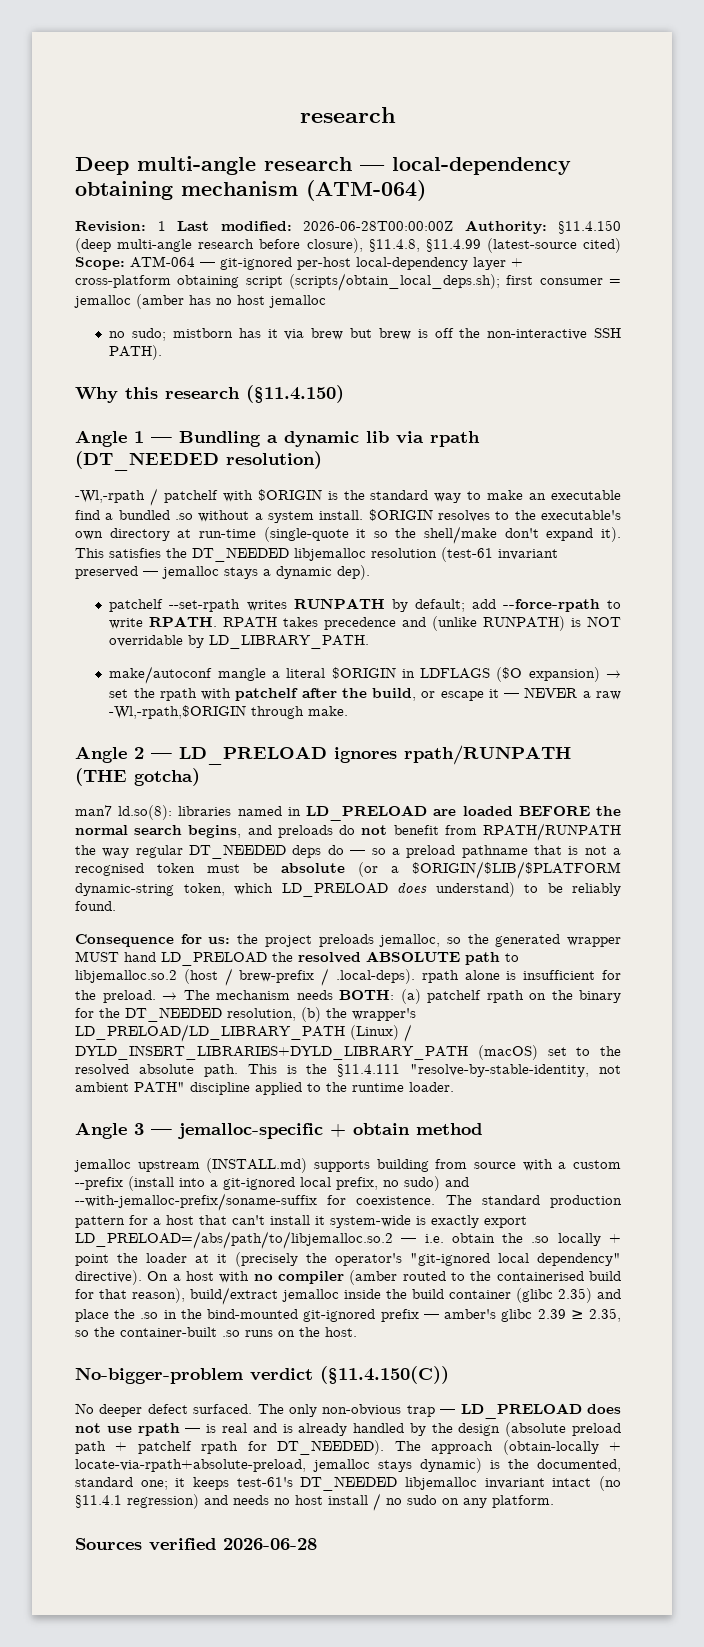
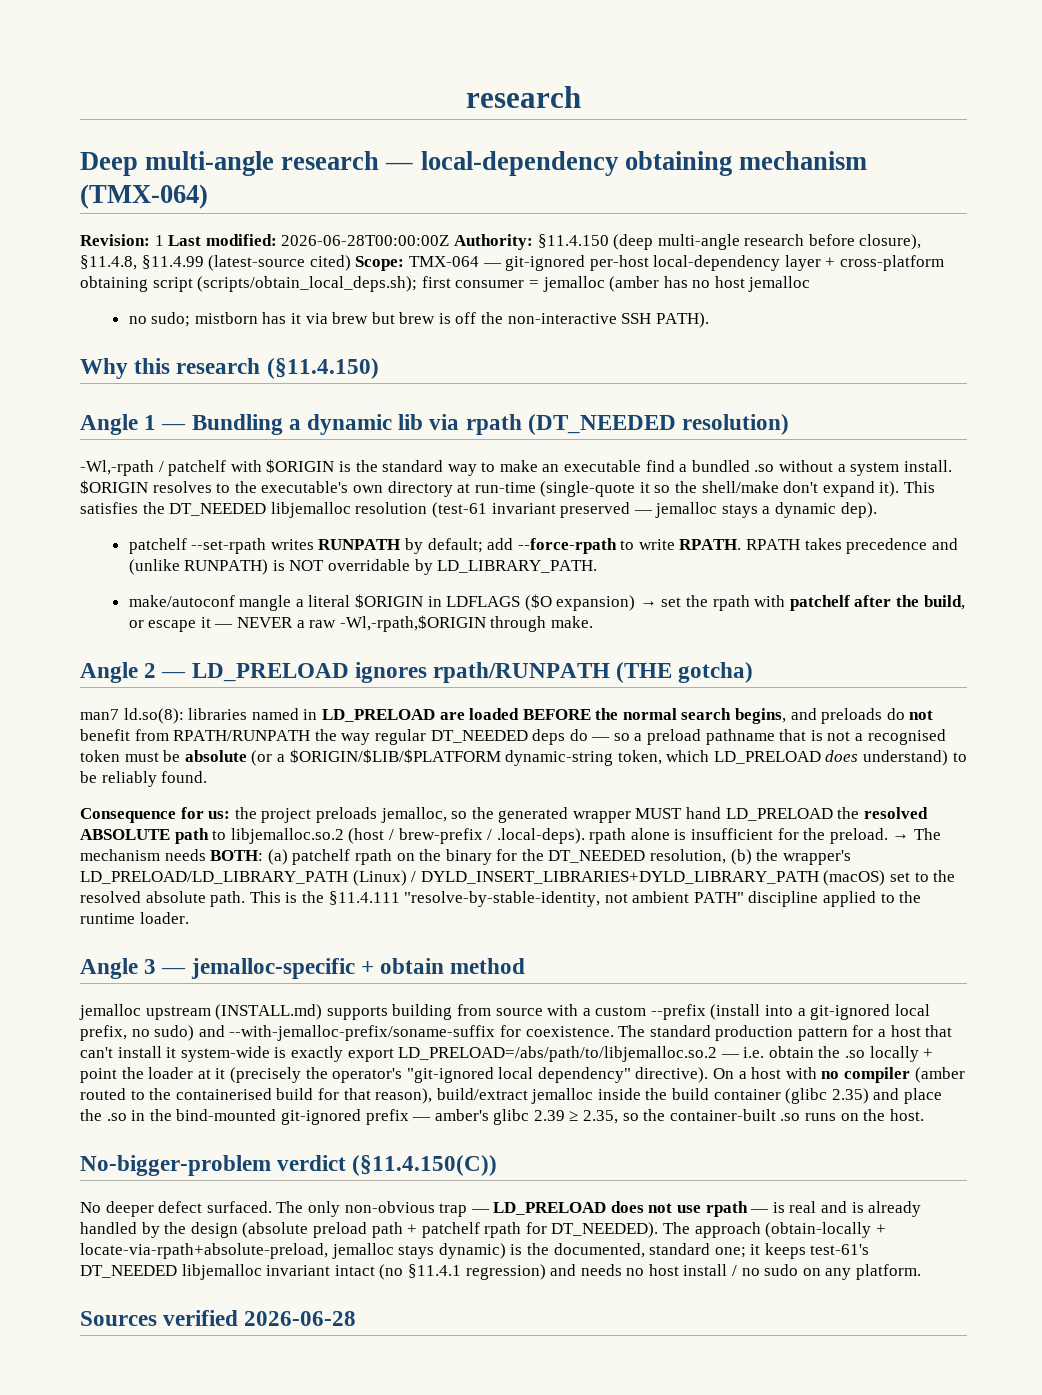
[306,180,426,201] (ATM-064) -> [80,184,208,209] (TMX-064)
[130,256,195,268] ATM-064 -> [408,256,479,267] TMX-064

